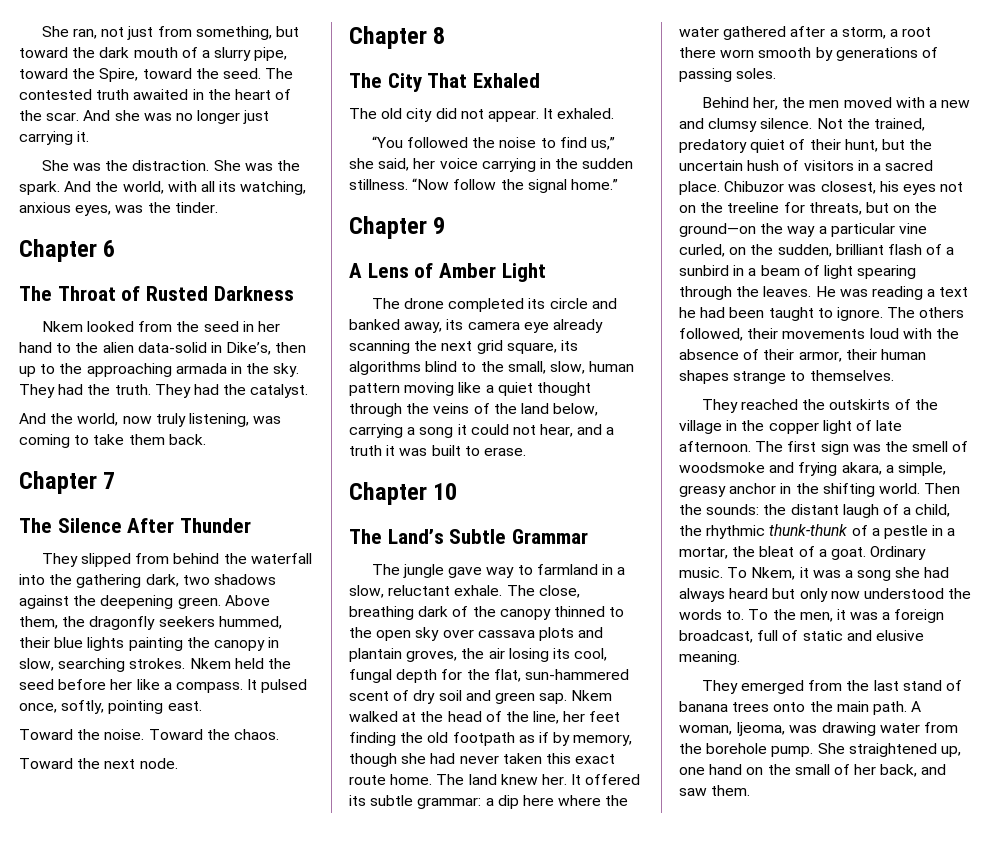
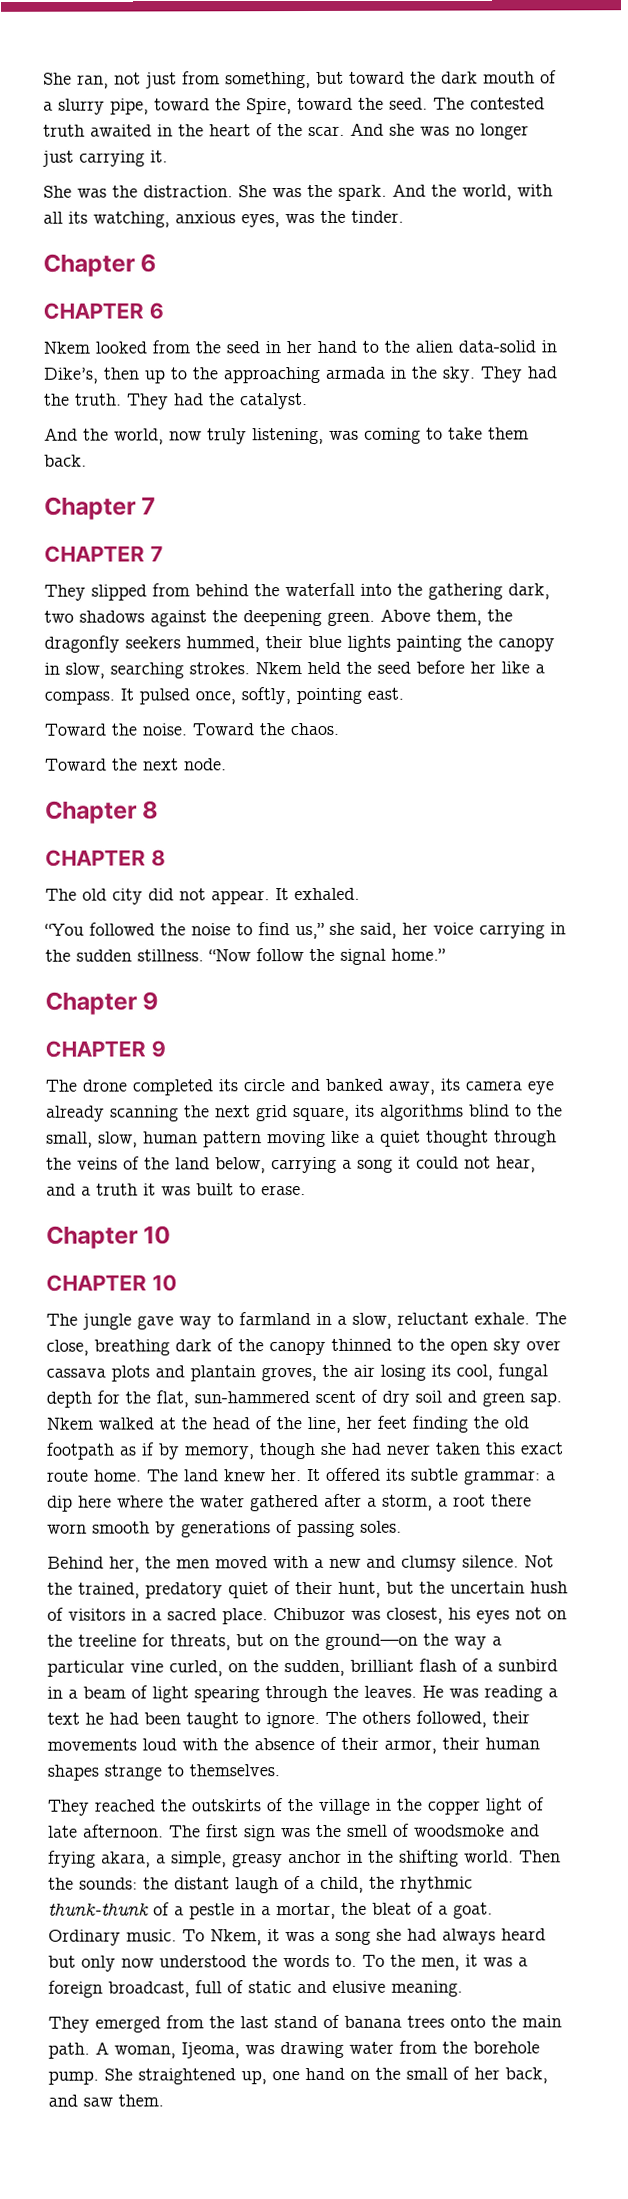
[19,286,294,301] The Throat of Rusted Darkness -> [43,302,164,320] CHAPTER 6
[19,518,252,533] The Silence After Thunder -> [44,545,163,563] CHAPTER 7
[349,73,541,92] The City That Exhaled -> [45,849,166,867] CHAPTER 8
[349,263,546,282] A Lens of Amber Light -> [45,1040,166,1058] CHAPTER 9
[349,529,589,544] The Land’s Subtle Grammar -> [46,1274,177,1292] CHAPTER 10

